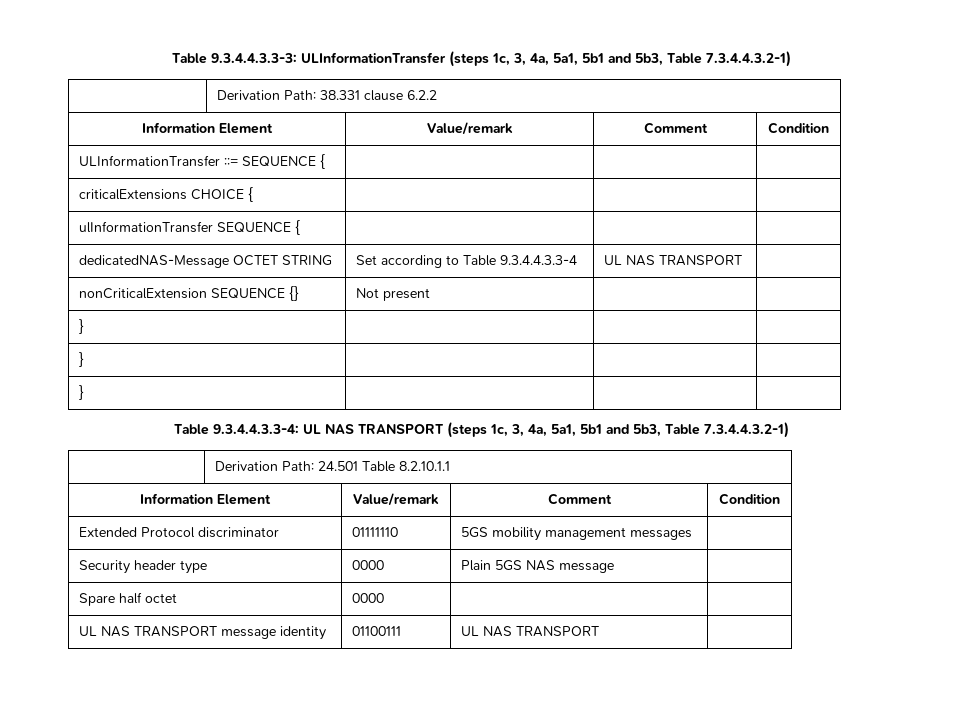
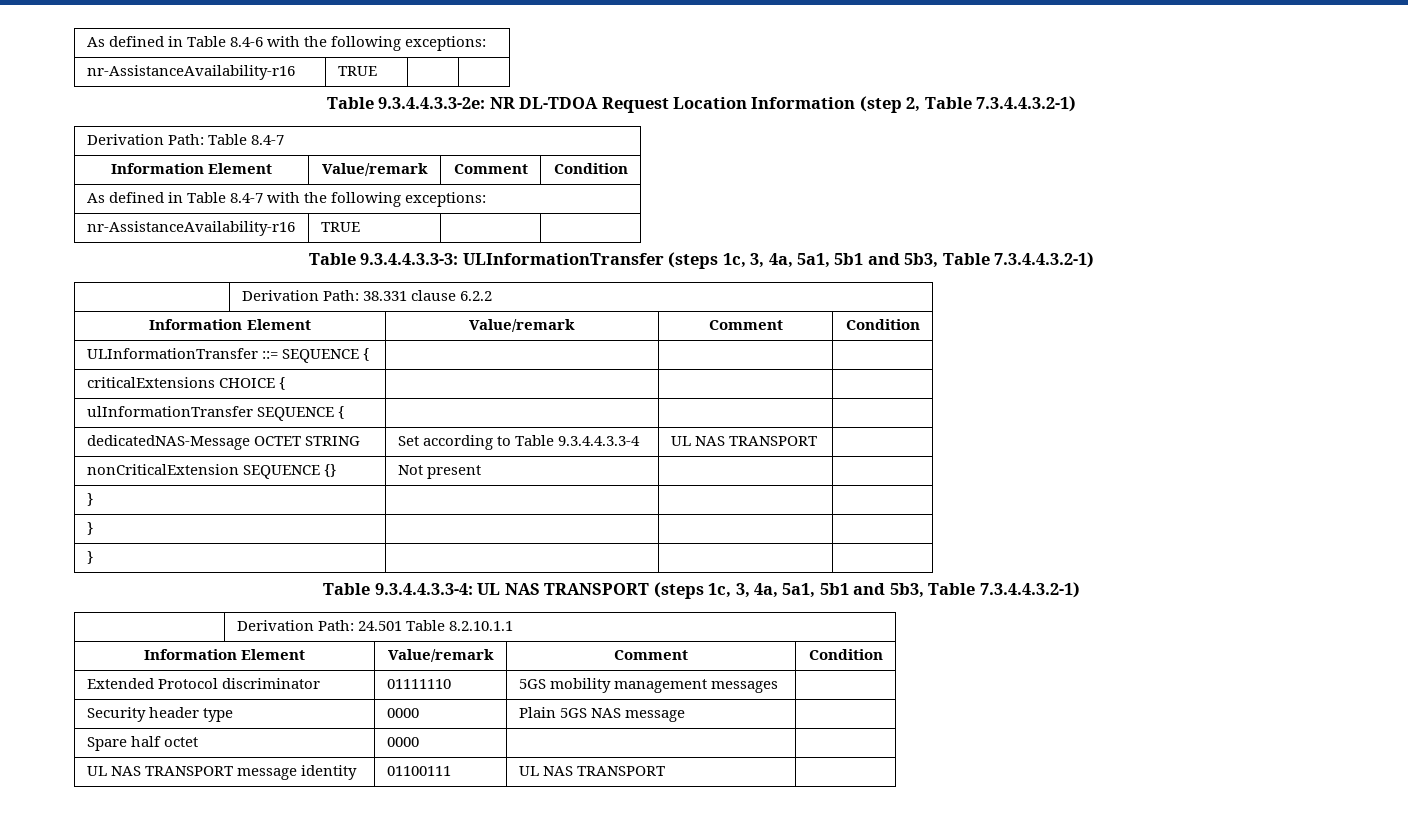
(172, 58) none -> [86,36,486,51] [86,65,295,80] [337,66,377,76] [326,96,1077,113] [86,134,284,145] [110,163,273,174] [321,163,428,176] [453,164,528,174] [553,163,628,174] [86,192,486,207] [86,221,295,236] [320,222,360,232] As defined in Table 8.4-6 with the following exceptions: // nr-AssistanceAvailability-r16 | TRUE | | // Table 9.3.4.4.3.3-2e: NR DL-TDOA Request Location Information (step 2, Table 7.3.4.4.3.2-1) // Derivation Path: Table 8.4-7 // Information Element | Value/remark | Comment | Condition // As defined in Table 8.4-7 with the following exceptions: // nr-AssistanceAvailability-r16 | TRUE | | //

